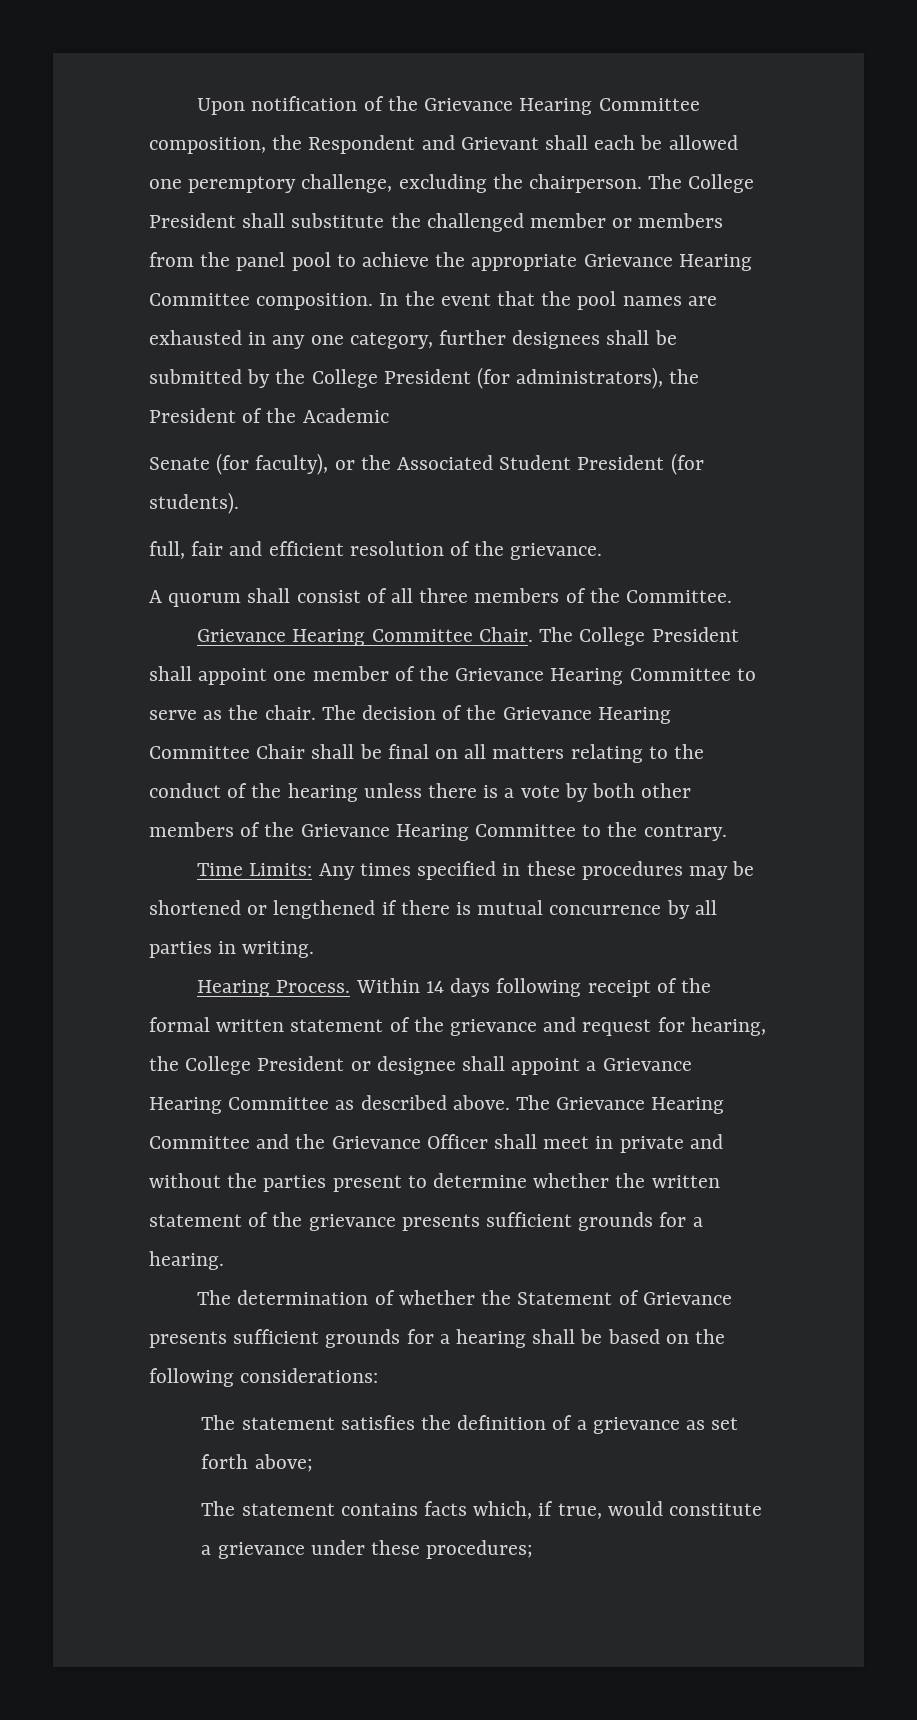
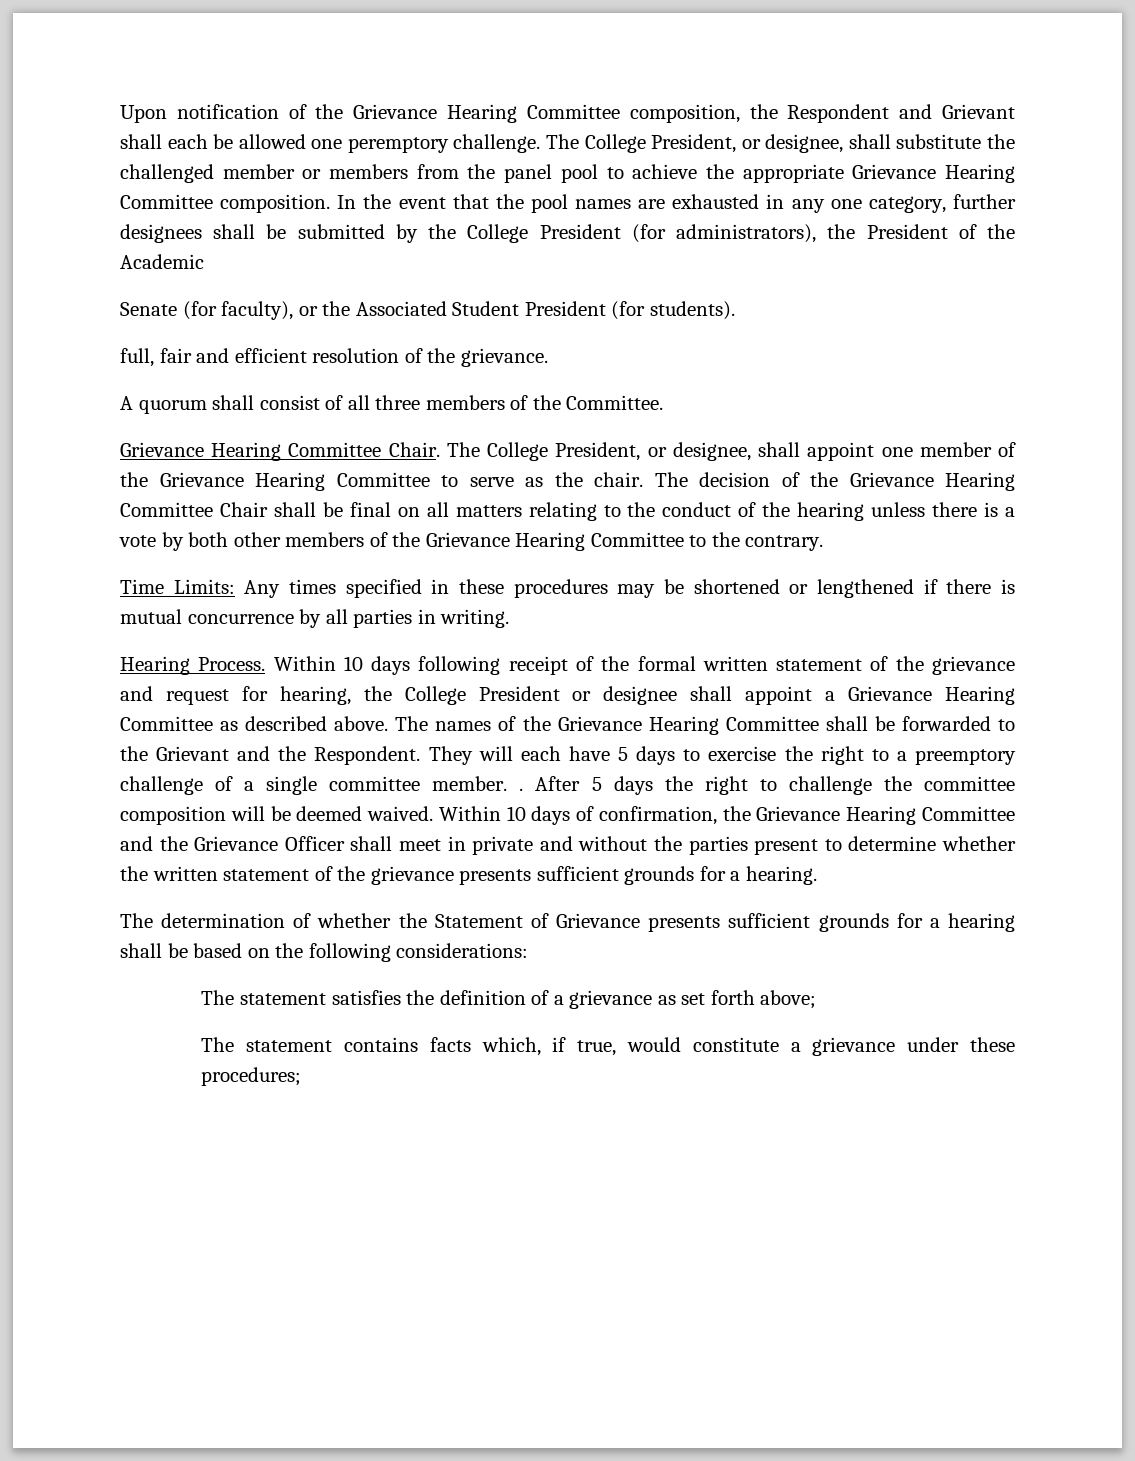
[301,174,755,193] [149,213,236,228] challenge, excluding the chairperson. The College President -> [453,134,844,153] challenge. The College President, or designee,
[651,627,739,642] President -> [555,442,751,461] President, or designee,
[425,981,444,993] 14 -> [343,656,363,671] 10
(551, 1102) none -> [435,716,1015,735] [120,746,1017,765] [120,776,1016,795] [120,806,751,825] names of the Grievance Hearing Committee shall be forwarded to the Grievant and the Respondent. They will each have 5 days to exercise the right to a preemptory challenge of a single committee member. . After 5 days the right to challenge the committee composition will be deemed waived. Within 10 days of confirmation, the

